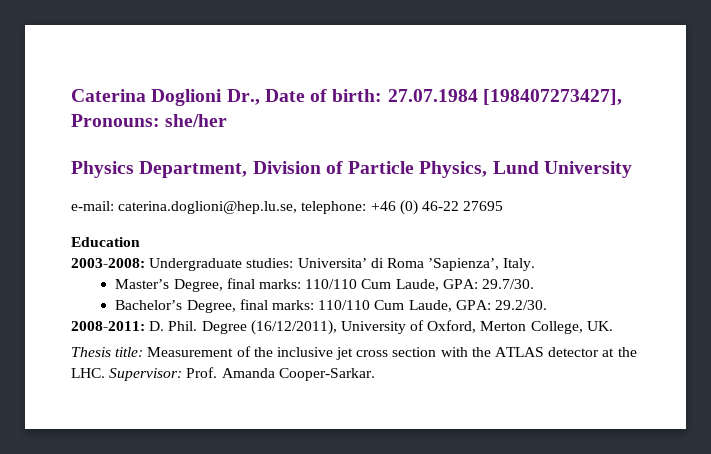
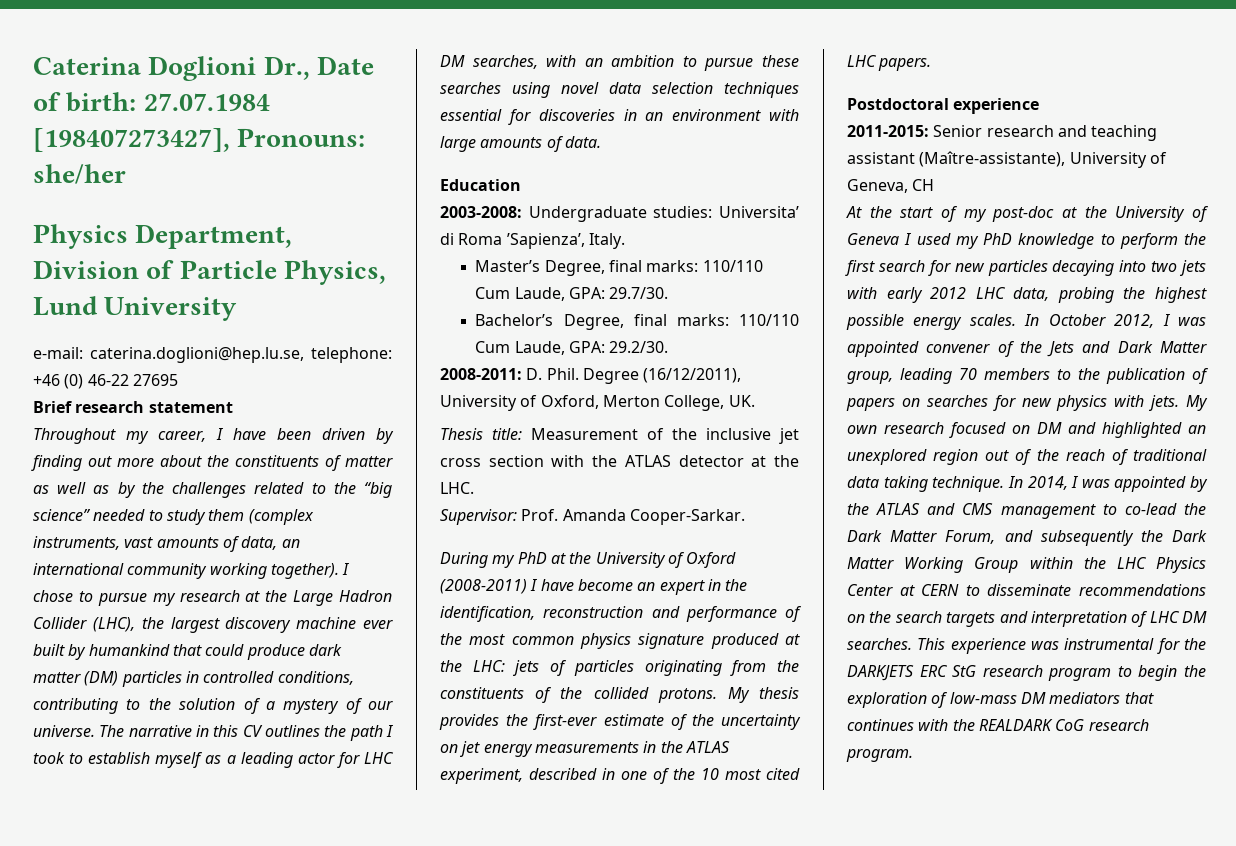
(504, 206) none -> [33,401,233,413] [33,428,394,444] [31,455,393,471] [33,482,393,498] [33,509,314,525] [33,536,300,552] [33,563,351,579] [33,590,392,606] [33,617,393,633] [33,644,342,660] [33,671,354,687] [33,698,393,714] [33,725,394,741] [33,752,394,768] [440,55,799,71] [440,82,799,98] [440,109,799,125] [440,136,601,152] // Brief research statement // Throughout my career, I have been driven by finding out more about the constituents of matter as well as by the challenges related to the “big science” needed to study them (complex instruments, vast amounts of data, an international community working together). I chose to pursue my research at the Large Hadron Collider (LHC), the largest discovery machine ever built by humankind that could produce dark matter (DM) particles in controlled conditions, contributing to the solution of a mystery of our universe. The narrative in this CV outlines the path I took to establish myself as a leading actor for LHC DM searches, with an ambition to pursue these searches using novel data selection techniques essential for discoveries in an environment with large amounts of data.
(105, 373) none -> (474, 488) //
(375, 374) none -> [440,552,737,568] [440,579,748,595] [440,606,802,622] [440,633,800,649] [440,660,799,676] [440,687,799,703] [439,714,801,730] [440,741,730,757] [440,768,800,784] [847,55,932,71] [847,98,1040,114] [847,125,1158,141] [847,151,1167,168] [847,179,935,193] [846,206,1209,222] [847,233,1206,249] [845,260,1206,276] [847,287,1207,303] [846,314,1206,330] [847,341,1207,357] [847,368,1209,384] [846,395,1208,411] [847,422,1206,438] [847,449,1207,465] [847,476,1208,492] [847,503,1206,519] [847,530,1207,546] [847,557,1206,573] [847,584,1206,596] [847,611,1207,627] [847,638,1206,654] [847,665,1206,681] [847,692,1154,708] [847,719,1149,731] [846,748,913,762] // During my PhD at the University of Oxford (2008-2011) I have become an expert in the identification, reconstruction and performance of the most common physics signature produced at the LHC: jets of particles originating from the constituents of the collided protons. My thesis provides the first-ever estimate of the uncertainty on jet energy measurements in the ATLAS experiment, described in one of the 10 most cited LHC papers. // Postdoctoral experience // 2011-2015: Senior research and teaching assistant (Maître-assistante), University of Geneva, CH // At the start of my post-doc at the University of Geneva I used my PhD knowledge to perform the first search for new particles decaying into two jets with early 2012 LHC data, probing the highest possible energy scales. In October 2012, I was appointed convener of the Jets and Dark Matter group, leading 70 members to the publication of papers on searches for new physics with jets. My own research focused on DM and highlighted an unexplored region out of the reach of traditional data taking technique. In 2014, I was appointed by the ATLAS and CMS management to co-lead the Dark Matter Forum, and subsequently the Dark Matter Working Group within the LHC Physics Center at CERN to disseminate recommendations on the search targets and interpretation of LHC DM searches. This experience was instrumental for the DARKJETS ERC StG research program to begin the exploration of low-mass DM mediators that continues with the REALDARK CoG research program.

